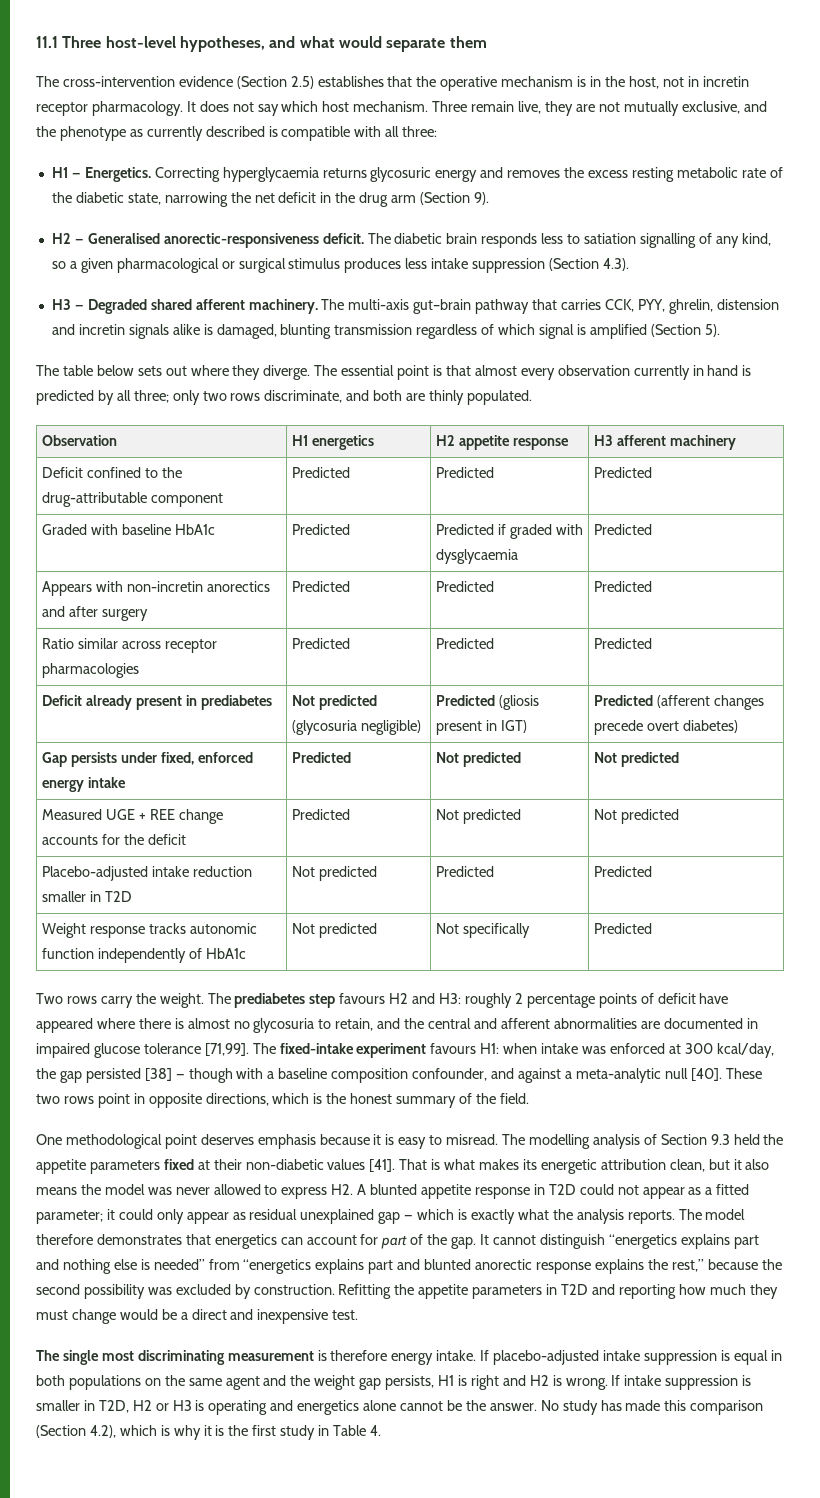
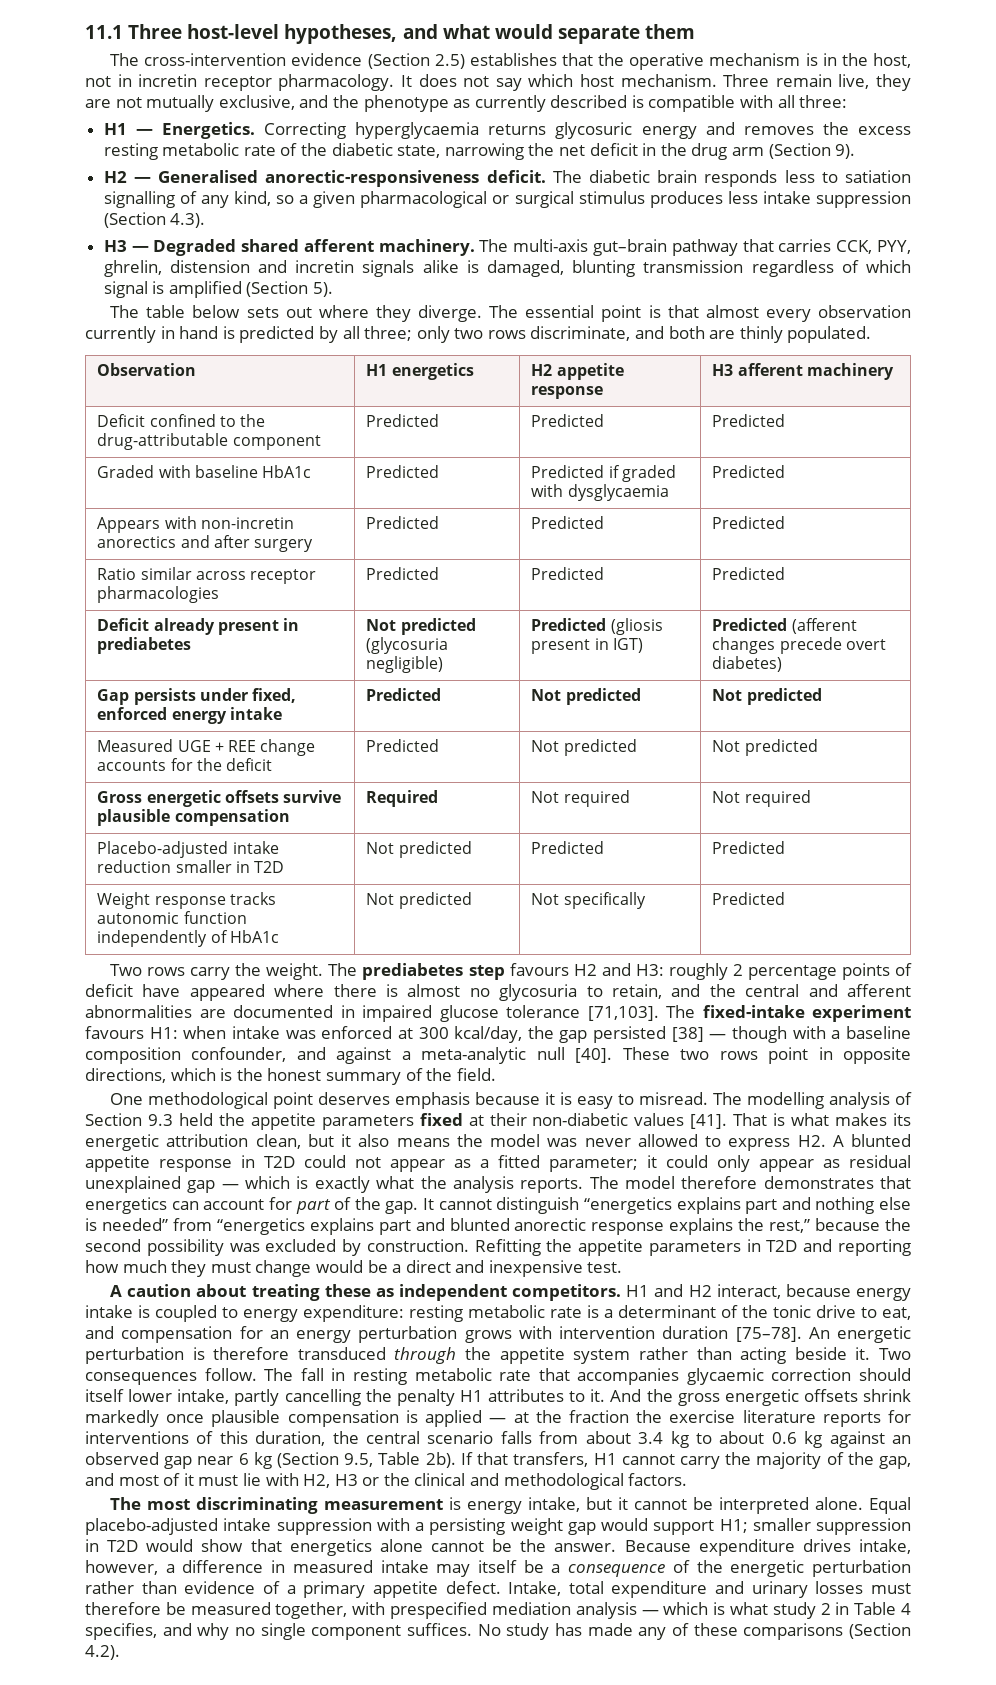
(679, 816) none -> [97,790,341,807] [97,809,290,826] [366,790,439,807] [531,790,630,807] [712,790,811,807] // Gross energetic offsets survive plausible compensation | Required | Not required | Not required
[204,1043,249,1056] [71,99]. -> [587,1006,659,1021] [71,103].
[36,1350,782,1365] [36,1375,752,1390] [36,1400,294,1415] The single most discriminating measurement is therefore energy intake. If placebo-adjusted intake suppression is equal in both populations on the same agent and the weight gap persists, H1 is right and H2 is wrong. If intake suppression is smaller in T2D, H2 or H3 is operating and -> [110,1284,912,1301] [85,1305,911,1322] [85,1326,911,1343] [85,1347,911,1364] [85,1368,912,1385] [85,1389,911,1406] [85,1410,911,1427] [85,1431,911,1448] [85,1452,911,1469] [85,1473,688,1490] [110,1497,911,1514] [85,1518,911,1535] [85,1539,282,1552] A caution about treating these as independent competitors. H1 and H2 interact, because energy intake is coupled to energy expenditure: resting metabolic rate is a determinant of the tonic drive to eat, and compensation for an energy perturbation grows with intervention duration [75–78]. An energetic perturbation is therefore transduced through the appetite system rather than acting beside it. Two consequences follow. The fall in resting metabolic rate that accompanies glycaemic correction should itself lower intake, partly cancelling the penalty H1 attributes to it. And the gross energetic offsets shrink markedly once plausible compensation is applied — at the fraction the exercise literature reports for interventions of this duration, the central scenario falls from about 3.4 kg to about 0.6 kg against an observed gap near 6 kg (Section 9.5, Table 2b). If that transfers, H1 cannot carry the majority of the gap, and most of it must lie with H2, H3 or the clinical and methodological factors. // The most discriminating measurement is energy intake, but it cannot be interpreted alone. Equal placebo-adjusted intake suppression with a persisting weight gap would support H1; smaller suppression in T2D would show that
[540,1400,764,1415] [36,1425,381,1440] No study has made this comparison (Section 4.2), which is why it is the first study in Table 4. -> [624,1539,911,1556] [85,1560,911,1577] [85,1581,911,1598] [85,1602,911,1619] [85,1623,911,1640] [85,1645,120,1660] Because expenditure drives intake, however, a difference in measured intake may itself be a consequence of the energetic perturbation rather than evidence of a primary appetite defect. Intake, total expenditure and urinary losses must therefore be measured together, with prespecified mediation analysis — which is what study 2 in Table 4 specifies, and why no single component suffices. No study has made any of these comparisons (Section 4.2).

